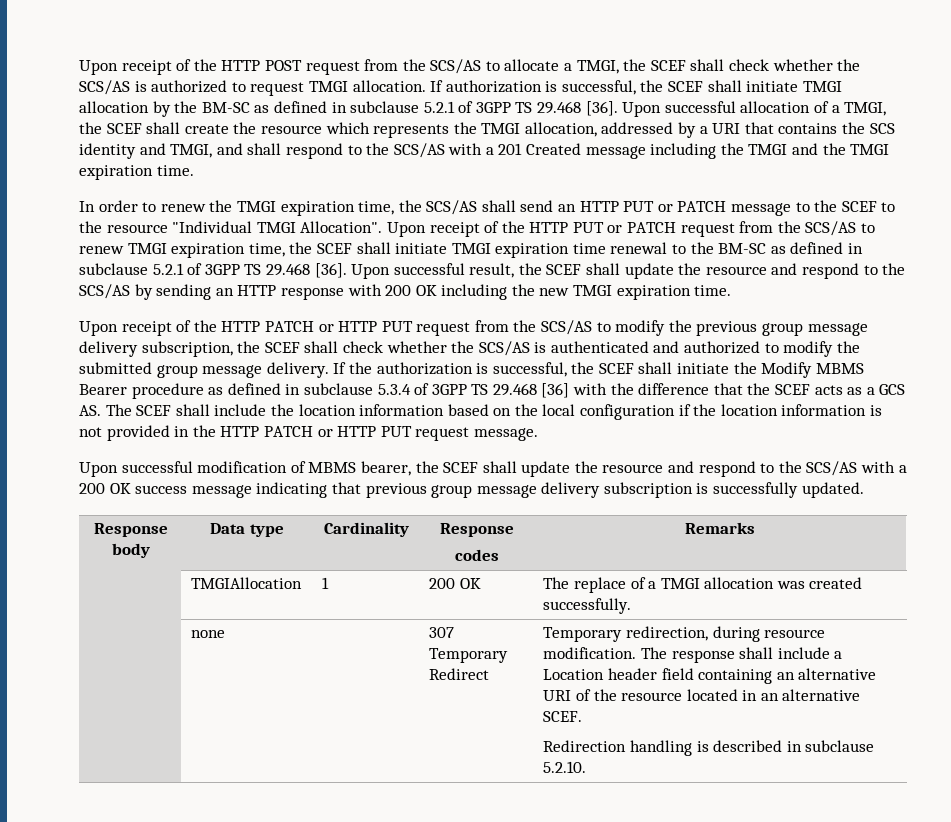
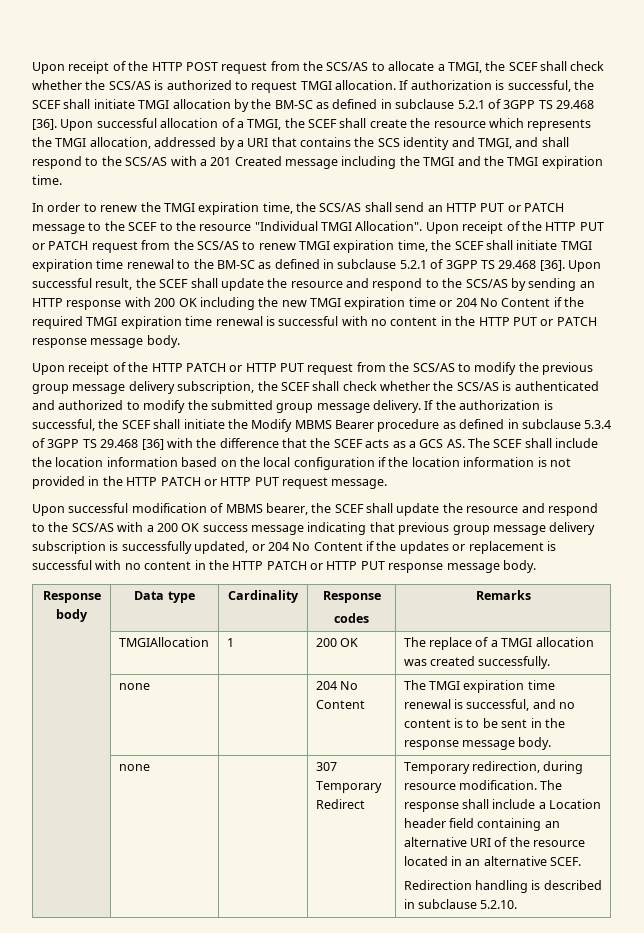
[694,285,732,296] time. -> [408,297,584,307] [32,316,597,329] [32,335,180,348] time or 204 No Content if the required TMGI expiration time renewal is successful with no content in the HTTP PUT or PATCH response message body.
[801,482,864,498] updated. -> [194,541,556,554] [32,560,536,573] updated, or 204 No Content if the updates or replacement is successful with no content in the HTTP PATCH or HTTP PUT response message body.
(632, 606) none -> [118,683,150,690] [315,681,359,690] [315,700,365,709] [403,680,555,693] [403,699,576,711] [403,718,565,728] [403,737,552,750] // | none | | 204 No Content | The TMGI expiration time renewal is successful, and no content is to be sent in the response message body.

